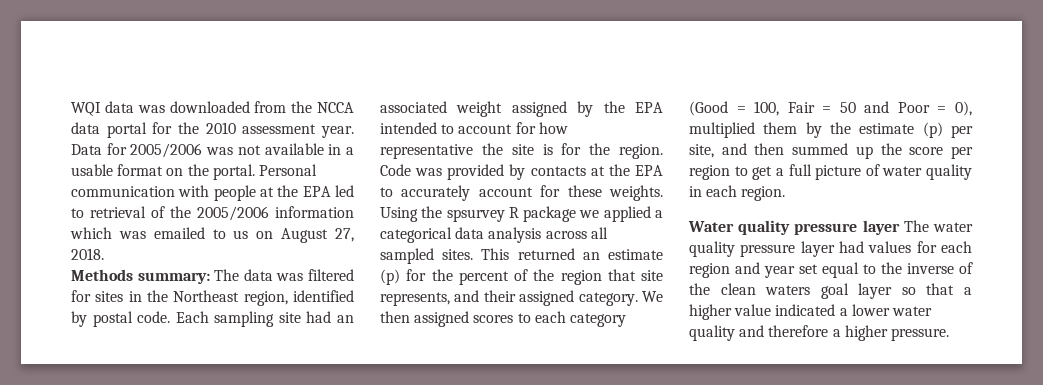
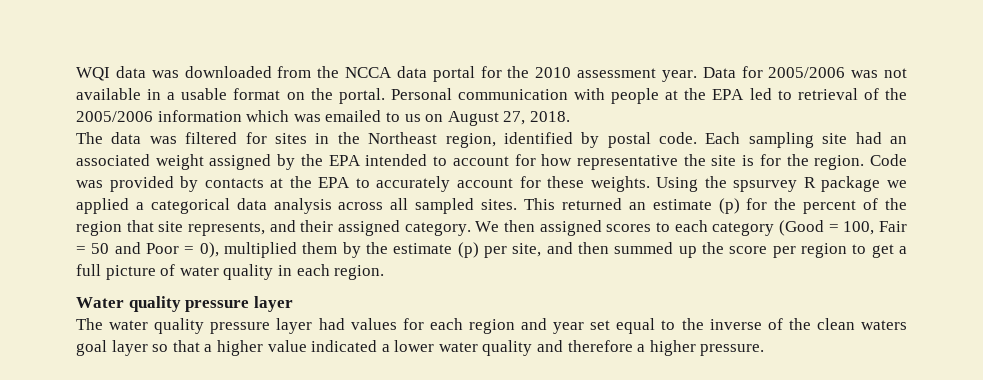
[71,269,210,284] Methods summary: -> (570, 116) none
(900, 227) none -> (293, 304) //

